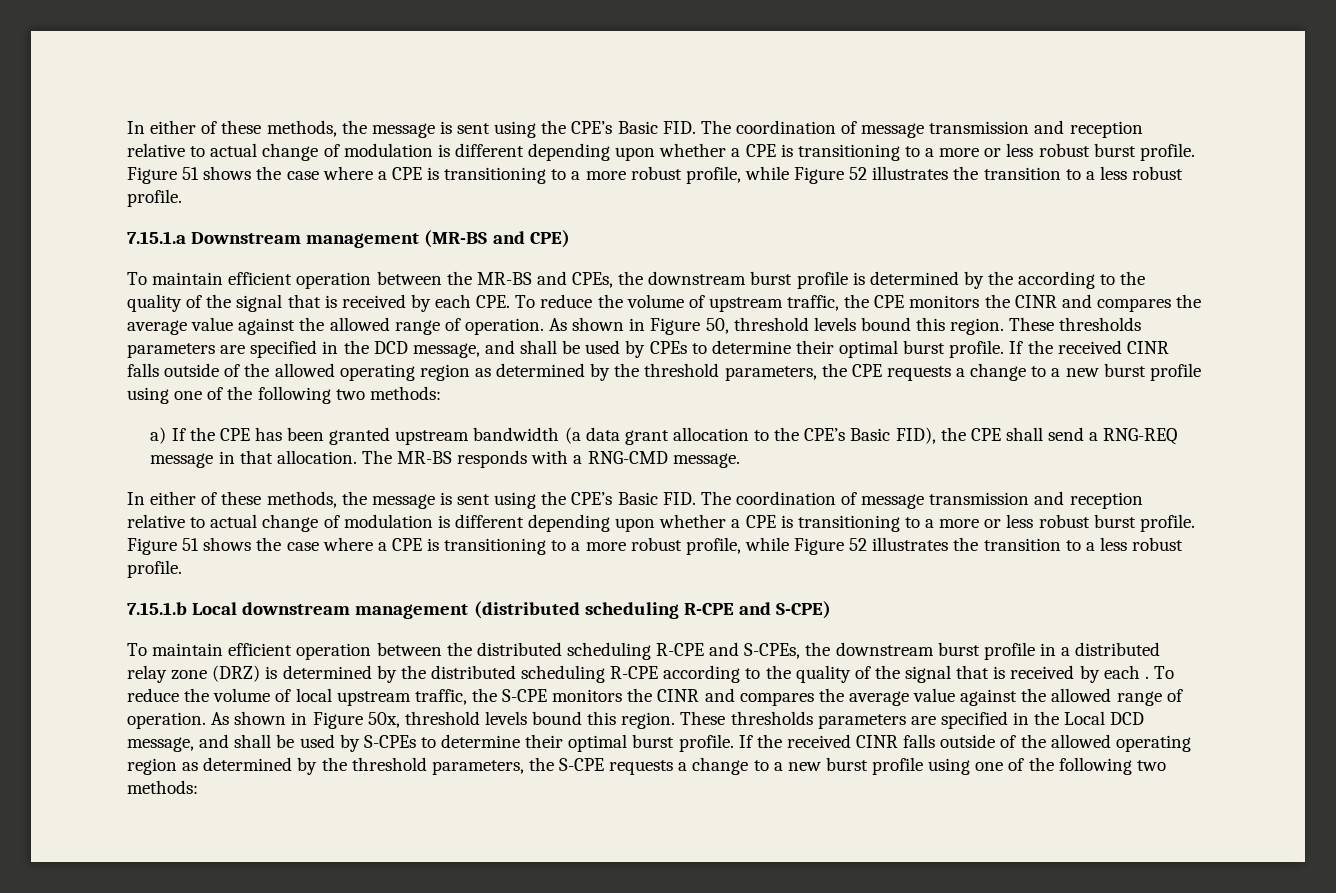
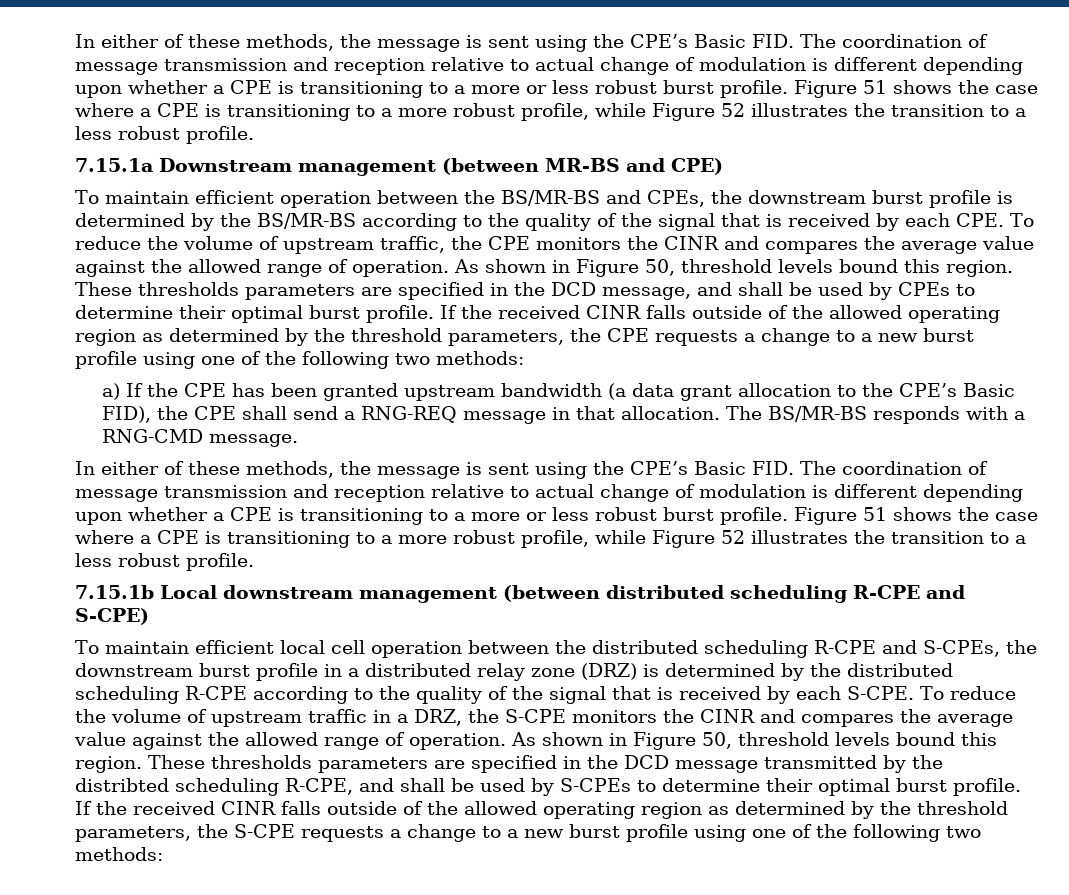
[127,231,186,244] 7.15.1.a -> [75,158,153,172] 7.15.1a
[424,230,488,248] (MR-BS -> [442,158,620,175] (between MR-BS
[476,272,532,285] MR-BS -> [500,190,600,206] BS/MR-BS
(1014, 278) none -> [257,213,356,229] BS/MR-BS
[397,451,453,464] MR-BS -> [768,406,868,422] BS/MR-BS
[127,602,187,615] 7.15.1.b -> [75,585,154,599] 7.15.1b
[473,601,580,619] (distributed -> [503,585,724,602] (between distributed
(293, 649) none -> [279,640,365,654] local cell
[1144,666,1174,679] [127,688,467,706] . To reduce the volume of local upstream traffic, -> [847,686,1016,700] [75,709,462,727] S-CPE. To reduce the volume of upstream traffic in a DRZ,
[367,712,400,728] 50x, -> [702,732,732,749] 50,
[1064,711,1145,725] [127,737,194,752] Local DCD message, -> [624,755,943,773] [75,778,353,796] DCD message transmitted by the distribted scheduling R-CPE,

